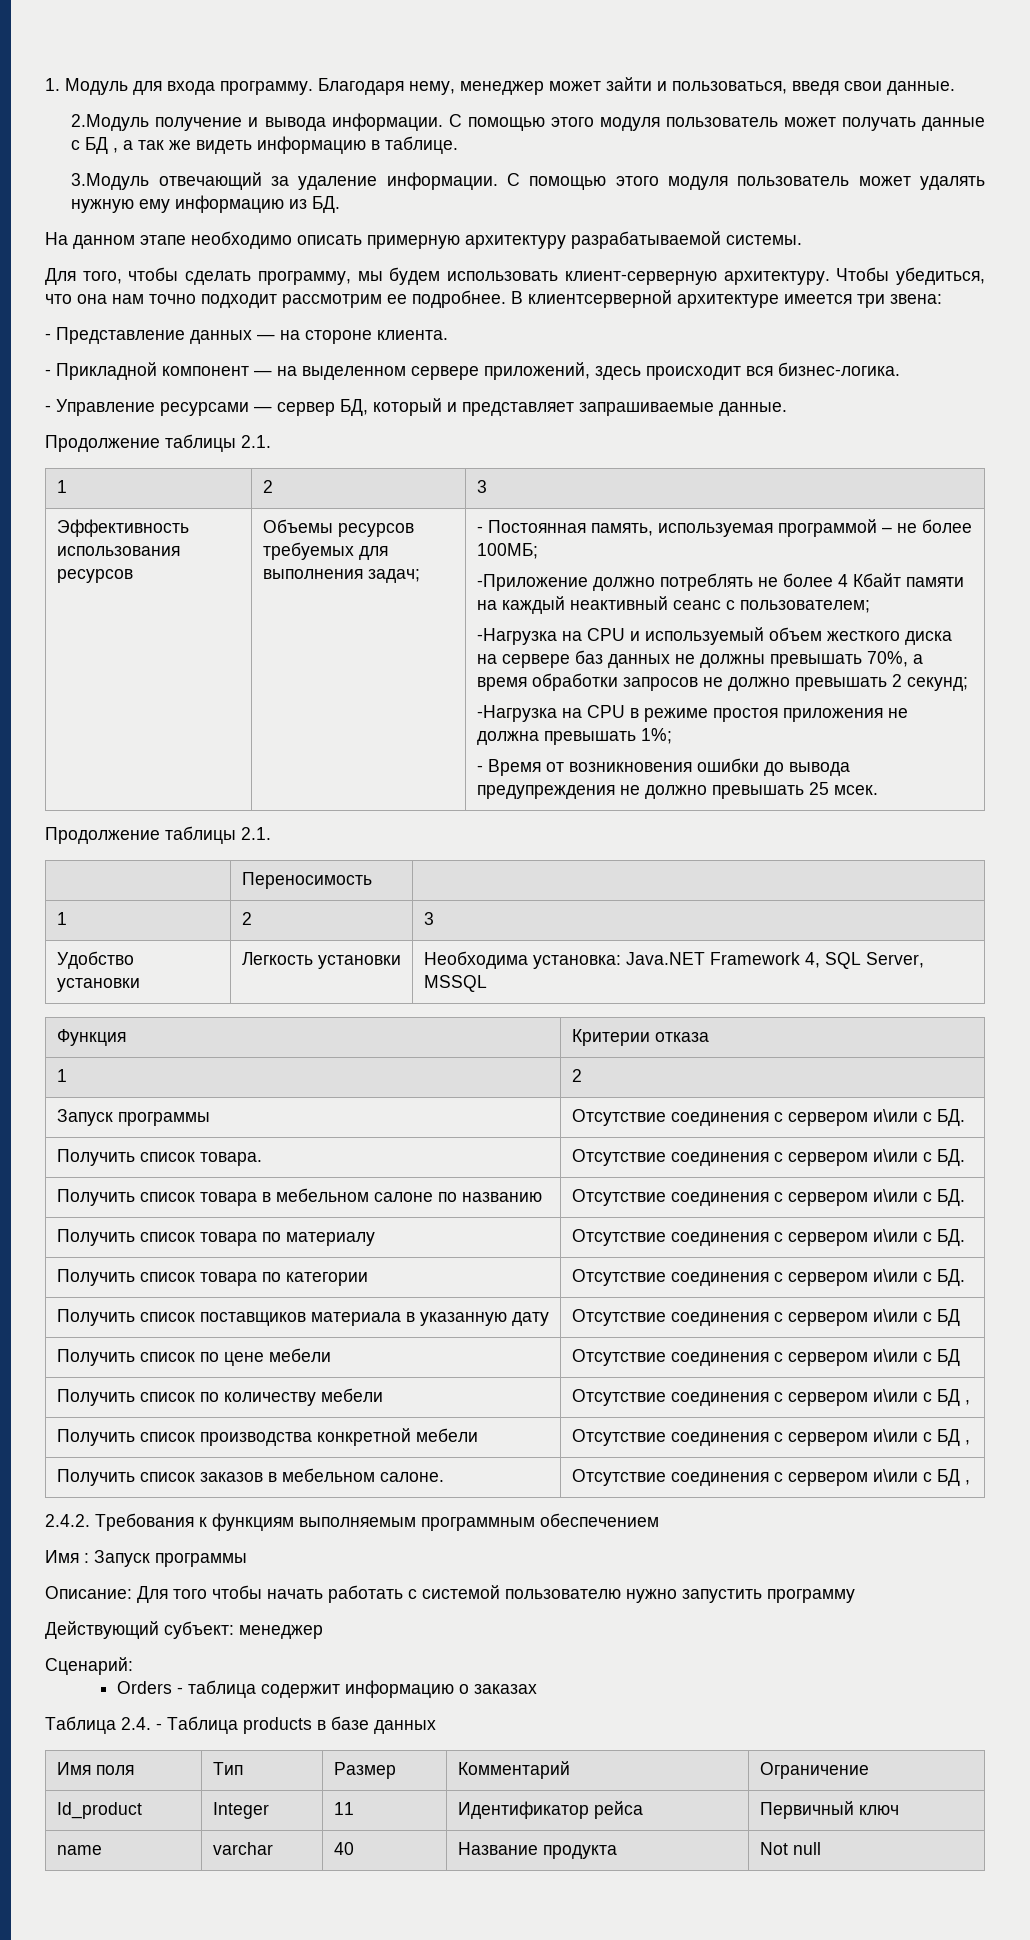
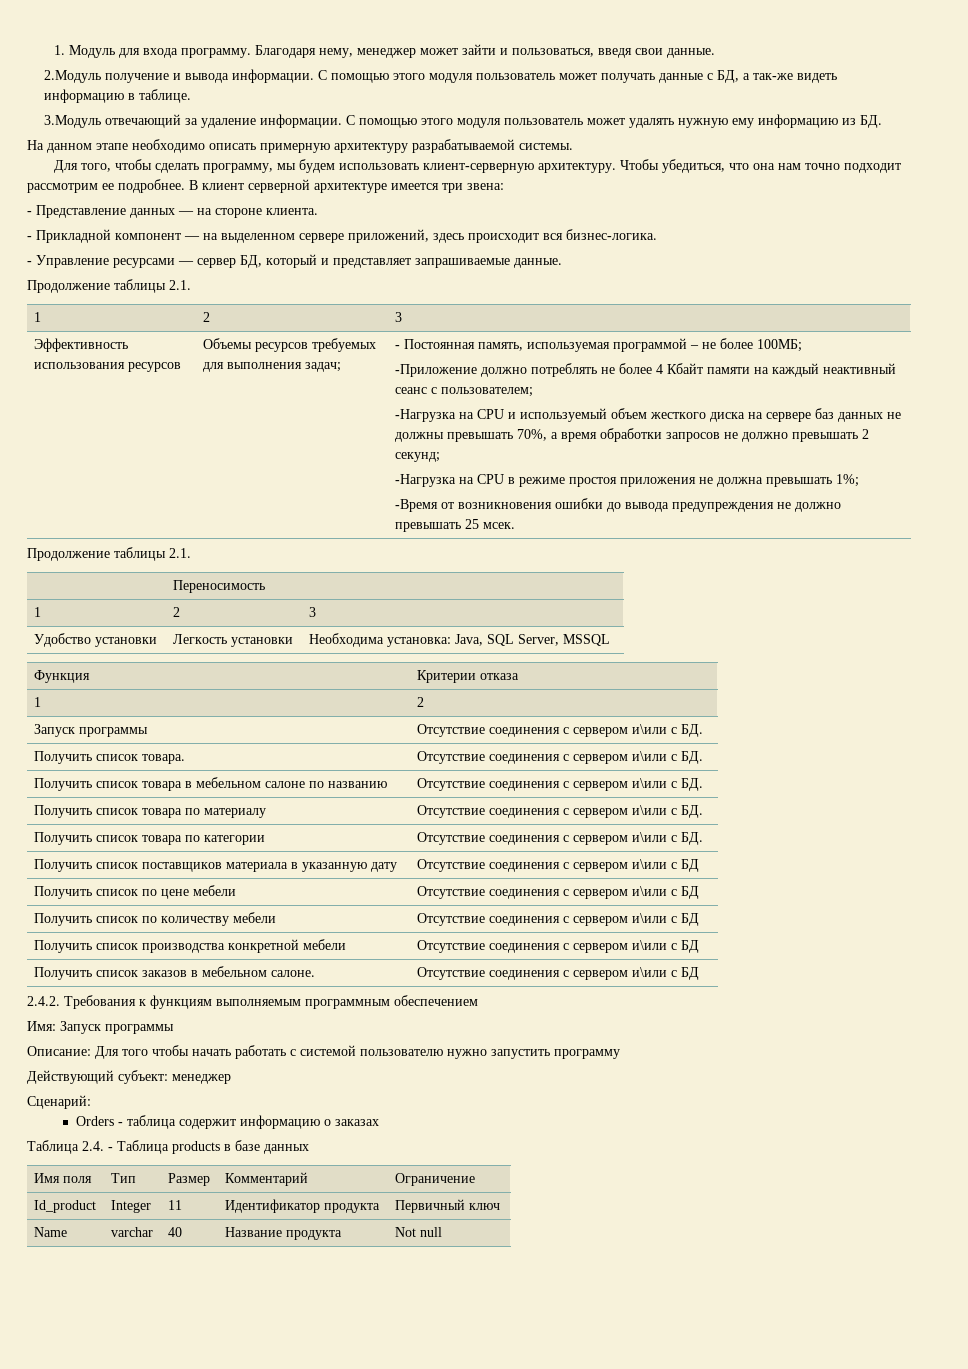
[85,137,192,154] БД , а так же -> [716,70,793,83] БД, а так-же
[528,290,672,308] клиентсерверной -> [202,179,310,193] клиент серверной
[476,759,541,776] - Время -> [395,499,439,512] -Время
[625,952,820,968] Java.NET Framework 4, -> [455,634,484,646] Java,
[964,1400,970,1405] , -> (700, 919) none
[964,1440,970,1445] , -> (700, 946) none
[964,1480,970,1485] , -> (700, 973) none
[45,1550,89,1563] Имя : -> [27,1021,56,1031] Имя:
[593,1801,643,1819] рейса -> [324,1203,381,1213] продукта
[56,1845,102,1855] name -> [34,1227,68,1237] Name

